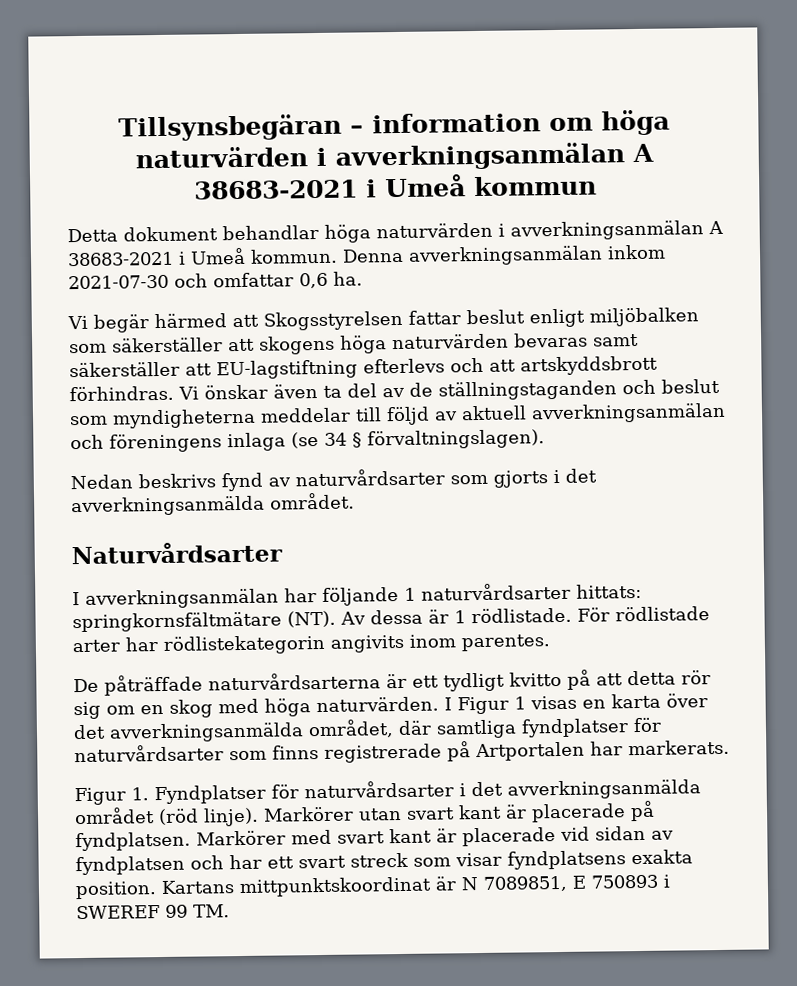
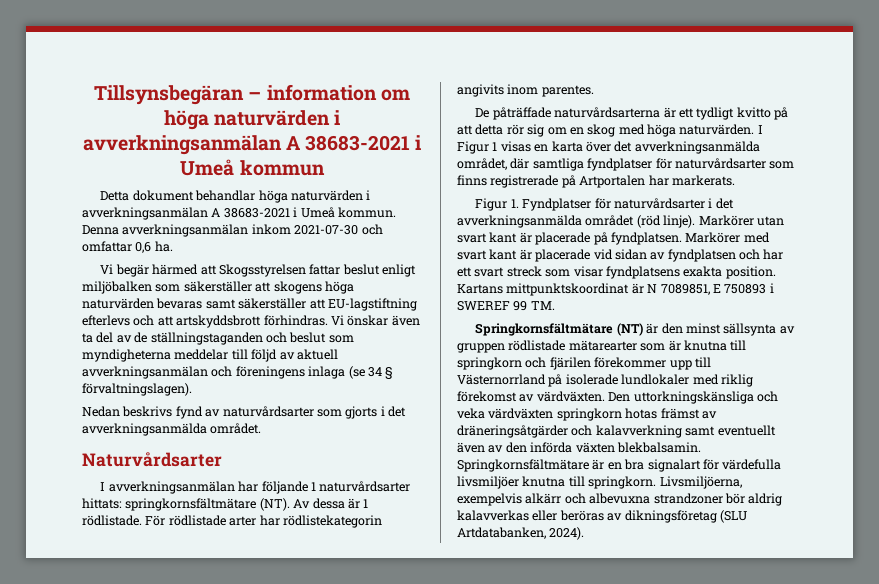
(230, 911) none -> [475,323,795,336] [457,340,747,353] [457,357,711,370] [457,374,753,387] [457,391,778,404] [457,408,717,421] [457,425,776,438] [457,442,701,453] [457,459,782,472] [457,476,742,489] [457,493,783,506] [457,510,747,523] [457,527,585,540] // Springkornsfältmätare (NT) är den minst sällsynta av gruppen rödlistade mätarearter som är knutna till springkorn och fjärilen förekommer upp till Västernorrland på isolerade lundlokaler med riklig förekomst av värdväxten. Den uttorkningskänsliga och veka värdväxten springkorn hotas främst av dräneringsåtgärder och kalavverkning samt eventuellt även av den införda växten blekbalsamin. Springkornsfältmätare är en bra signalart för värdefulla livsmiljöer knutna till springkorn. Livsmiljöerna, exempelvis alkärr och albevuxna strandzoner bör aldrig kalavverkas eller beröras av dikningsföretag (SLU Artdatabanken, 2024).

